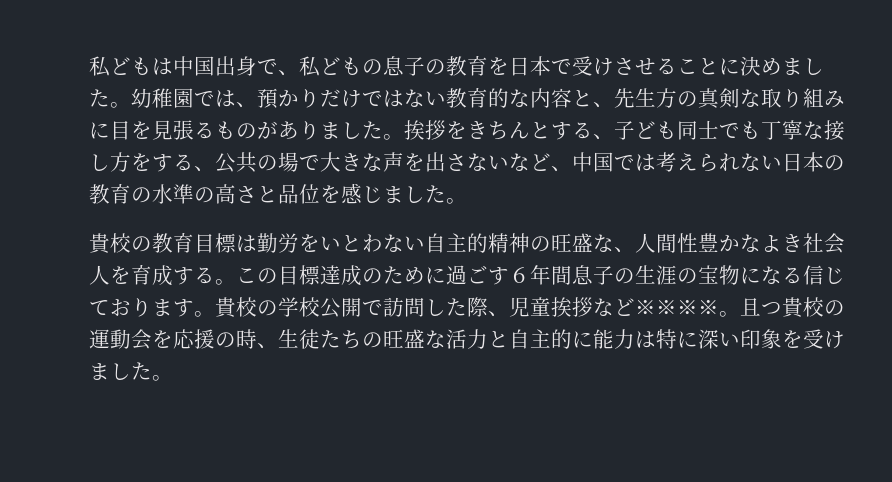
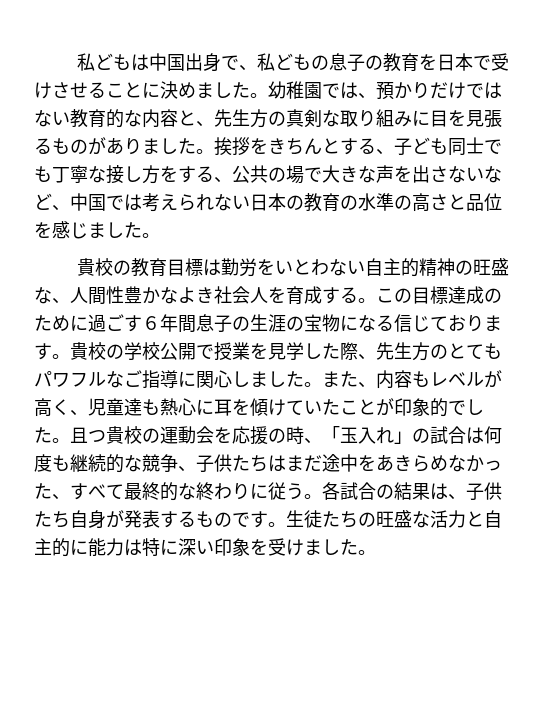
[383,297,719,317] 訪問した際、児童挨拶など※※※※ -> [214,342,502,361] [34,370,502,389] [34,398,484,417] [34,427,52,443] 授業を見学した際、先生方のとてもパワフルなご指導に関心しました。また、内容もレベルが高く、児童達も熱心に耳を傾けていたことが印象的でした
(278, 346) none -> [322,426,502,444] [34,454,502,473] [34,482,502,501] [34,510,286,529] 「玉入れ」の試合は何度も継続的な競争、子供たちはまだ途中をあきらめなかった、すべて最終的な終わりに従う。各試合の結果は、子供たち自身が発表するものです。

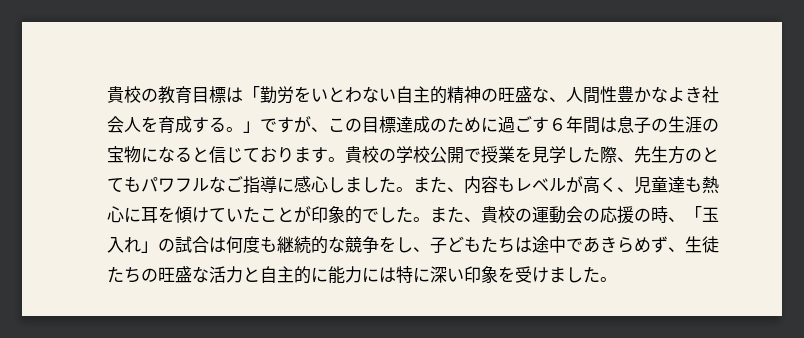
[77,53,510,72] [34,81,502,100] [34,109,502,128] [34,137,502,156] [34,165,502,184] [34,193,502,212] [34,221,160,239] 私どもは中国出身で、私どもの息子の教育を日本で受けさせることに決めました。幼稚園では、預かりだけではない教育的な内容と、先生方の真剣な取り組みに目を見張るものがありました。挨拶をきちんとする、子ども同士でも丁寧な接し方をする、公共の場で大きな声を出さないなど、中国では考えられない日本の教育の水準の高さと品位を感じました。 // -> (107, 94) none
(222, 267) none -> [243,86,260,101] 「
(376, 300) none -> [243,116,328,133] 」ですが、
(196, 324) none -> [600,117,617,133] は
(394, 323) none -> [192,147,209,162] と
[196,371,214,388] 関 -> [294,176,311,193] 感
[70,427,106,443] 且つ -> [430,206,481,223] また、
[214,427,232,443] を -> [583,208,600,222] の
[178,454,502,473] [34,482,502,501] [34,510,286,529] 、子供たちはまだ途中をあきらめなかった、すべて最終的な終わりに従う。各試合の結果は、子供たち自身が発表するものです。 -> [379,236,685,254] をし、子どもたちは途中であきらめず、
(124, 547) none -> [362,267,379,283] に

